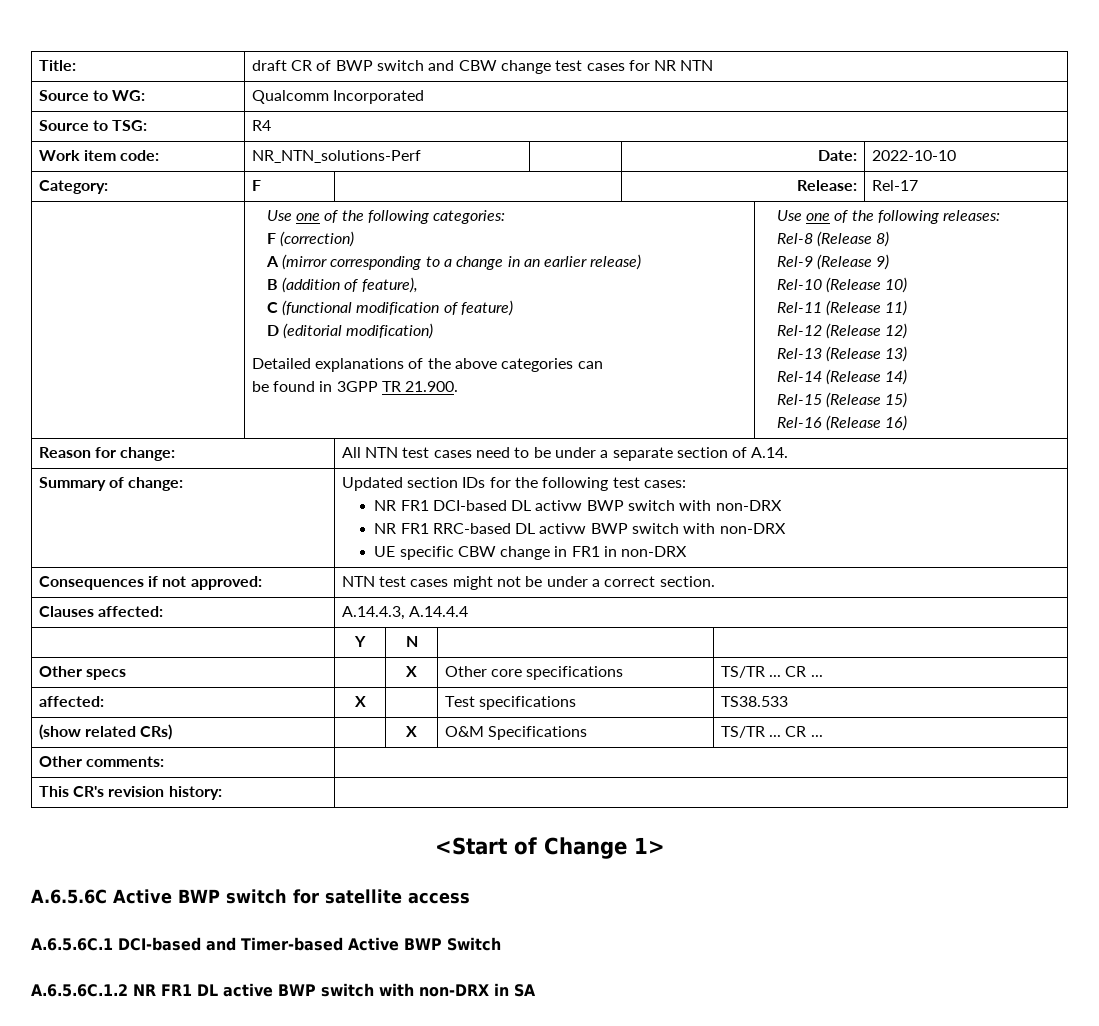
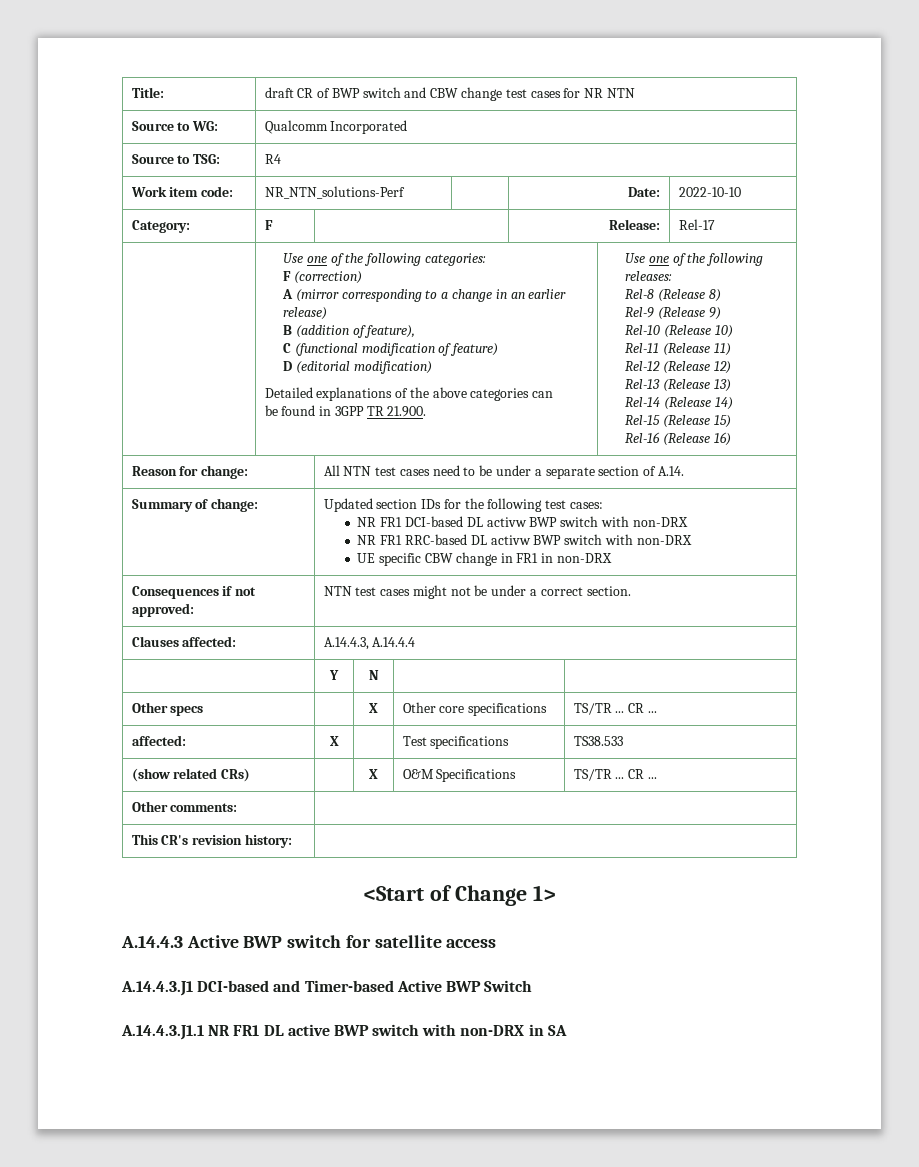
[31,889,107,904] A.6.5.6C -> [121,935,183,948] A.14.4.3
[31,938,113,951] A.6.5.6C.1 -> [121,981,193,996] A.14.4.3.J1
[31,984,128,997] A.6.5.6C.1.2 -> [121,1025,204,1040] A.14.4.3.J1.1

